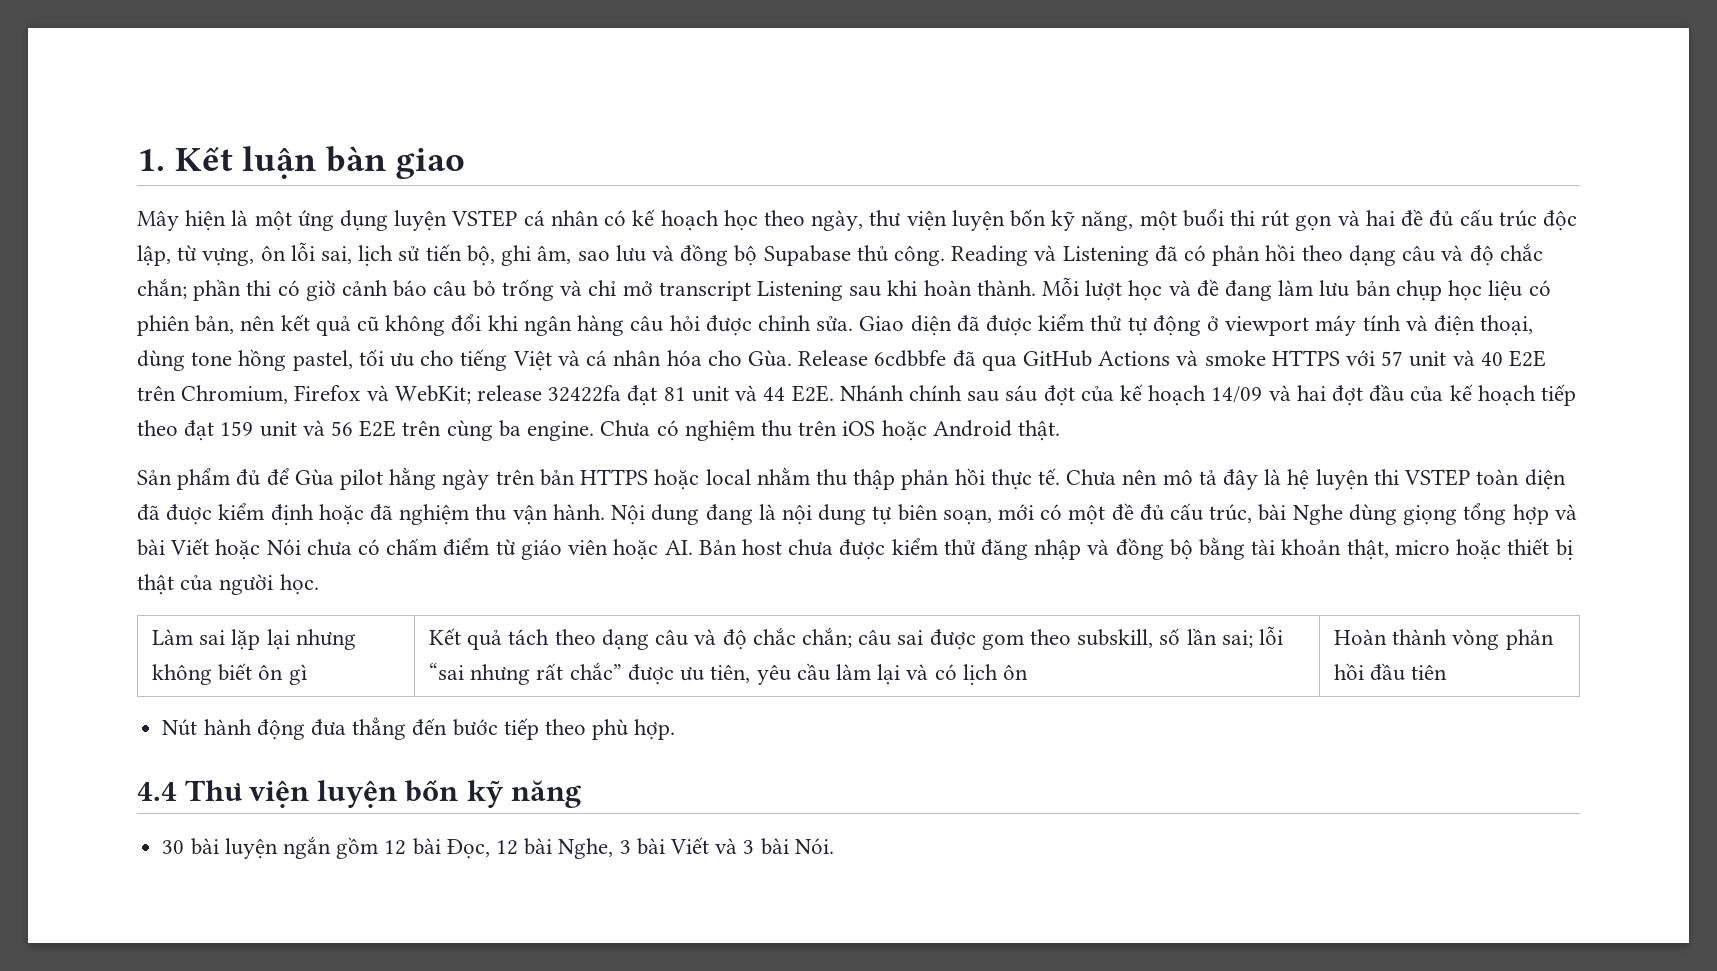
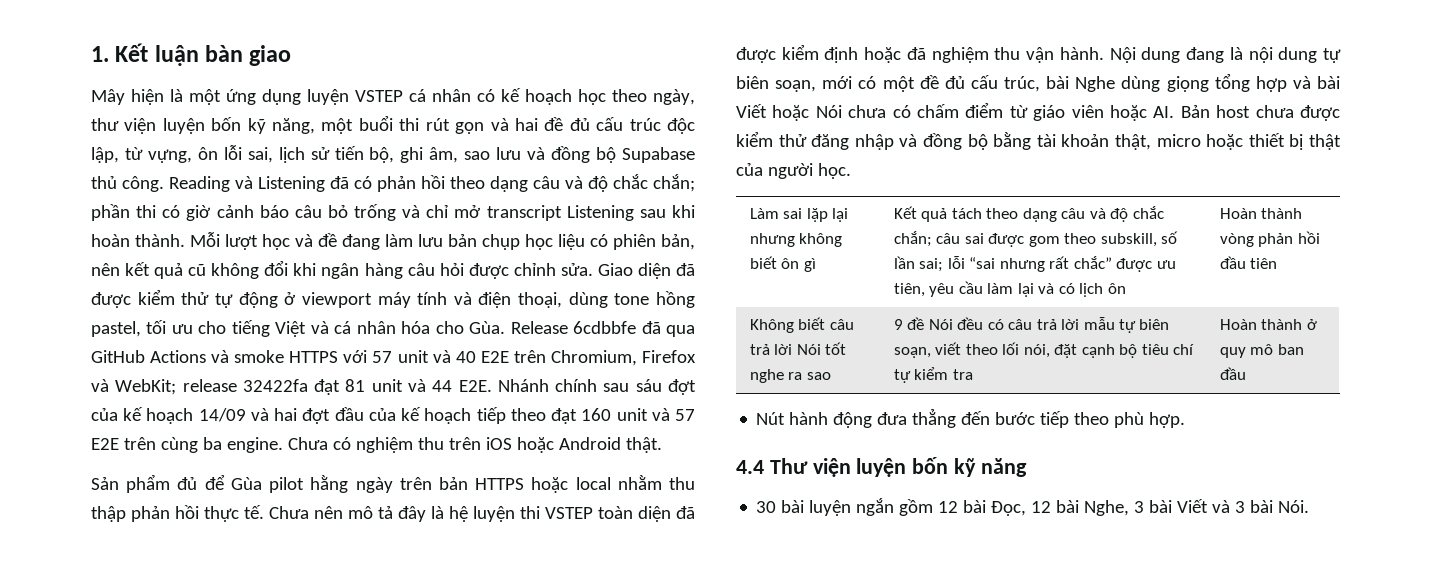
[220,420,354,437] 159 unit và 56 -> [581,408,696,421] 160 unit và 57
(1448, 672) none -> [749,317,854,333] [749,342,847,355] [749,369,831,383] [893,317,1170,333] [893,342,1194,358] [893,367,973,383] [1219,319,1317,330] [1219,344,1304,358] [1219,367,1246,380] // Không biết câu trả lời Nói tốt nghe ra sao | 9 đề Nói đều có câu trả lời mẫu tự biên soạn, viết theo lối nói, đặt cạnh bộ tiêu chí tự kiểm tra | Hoàn thành ở quy mô ban đầu

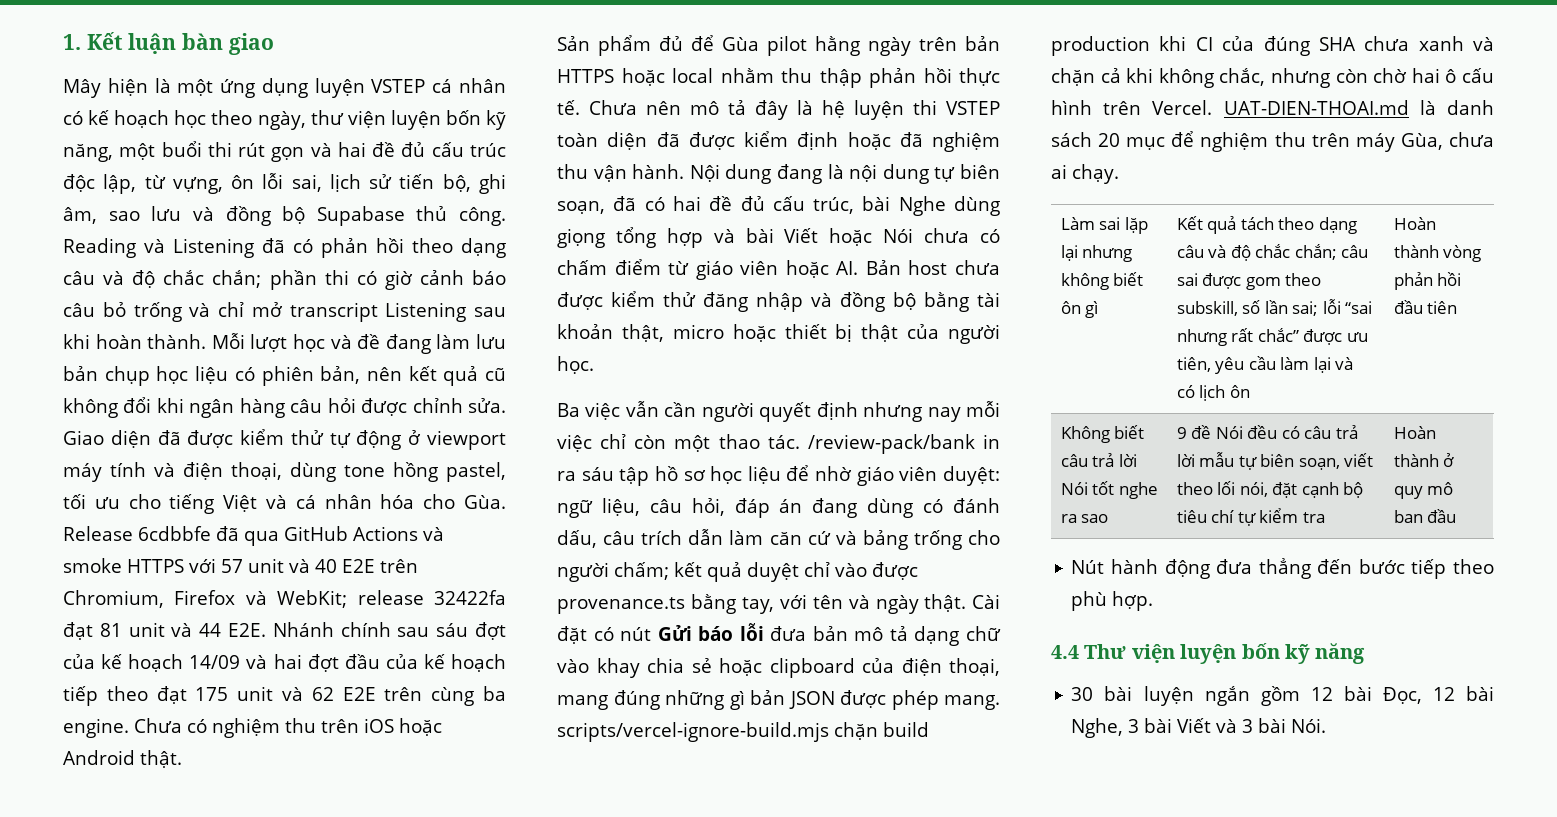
[581,408,696,421] 160 unit và 57 -> [195,686,334,701] 175 unit và 62
[822,76,915,92] mới có một -> [613,196,701,211] đã có hai
(851, 171) none -> [557,401,1000,422] [557,434,1000,454] [557,465,1000,486] [557,498,1000,518] [557,529,1000,550] [557,562,918,582] [557,594,1000,614] [557,623,1001,646] [557,658,1000,678] [557,690,1000,710] [557,722,929,742] [1051,36,1494,56] [1051,68,1494,88] [1051,100,1494,115] [1051,131,1494,152] [1051,164,1119,184] // Ba việc vẫn cần người quyết định nhưng nay mỗi việc chỉ còn một thao tác. /review-pack/bank in ra sáu tập hồ sơ học liệu để nhờ giáo viên duyệt: ngữ liệu, câu hỏi, đáp án đang dùng có đánh dấu, câu trích dẫn làm căn cứ và bảng trống cho người chấm; kết quả duyệt chỉ vào được provenance.ts bằng tay, với tên và ngày thật. Cài đặt có nút Gửi báo lỗi đưa bản mô tả dạng chữ vào khay chia sẻ hoặc clipboard của điện thoại, mang đúng những gì bản JSON được phép mang. scripts/vercel-ignore-build.mjs chặn build production khi CI của đúng SHA chưa xanh và chặn cả khi không chắc, nhưng còn chờ hai ô cấu hình trên Vercel. UAT-DIEN-THOAI.md là danh sách 20 mục để nghiệm thu trên máy Gùa, chưa ai chạy.

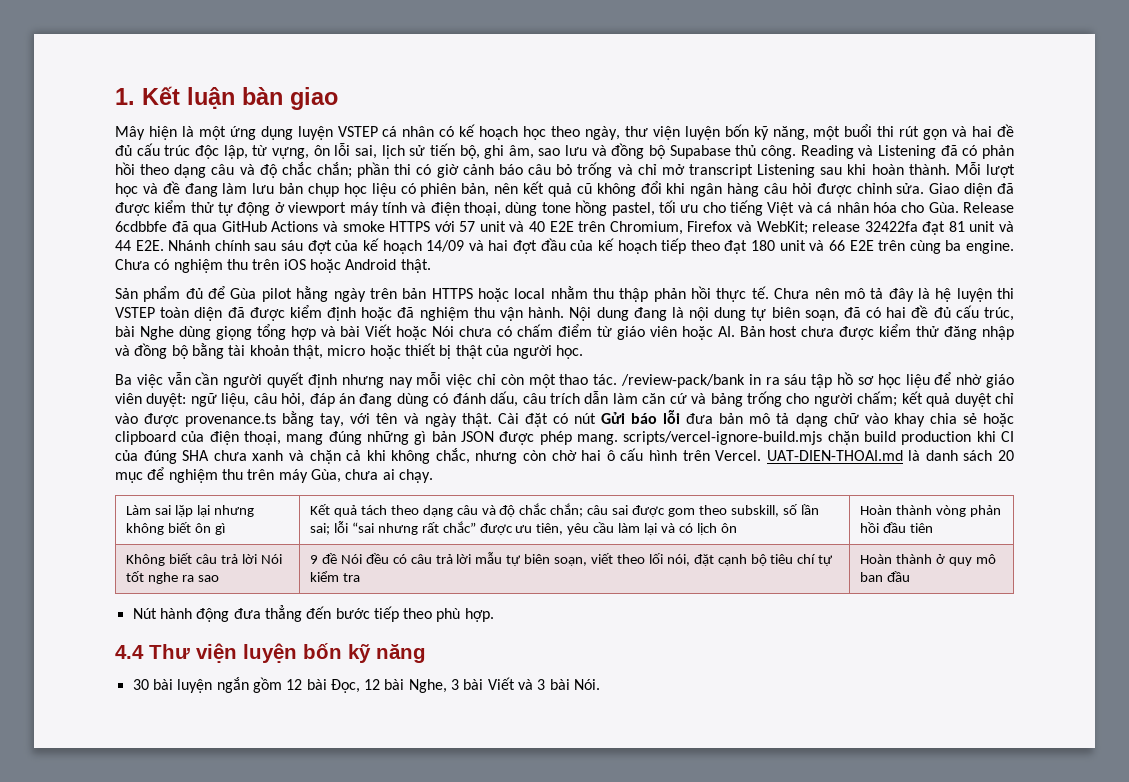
[195,686,334,701] 175 unit và 62 -> [751,240,845,251] 180 unit và 66

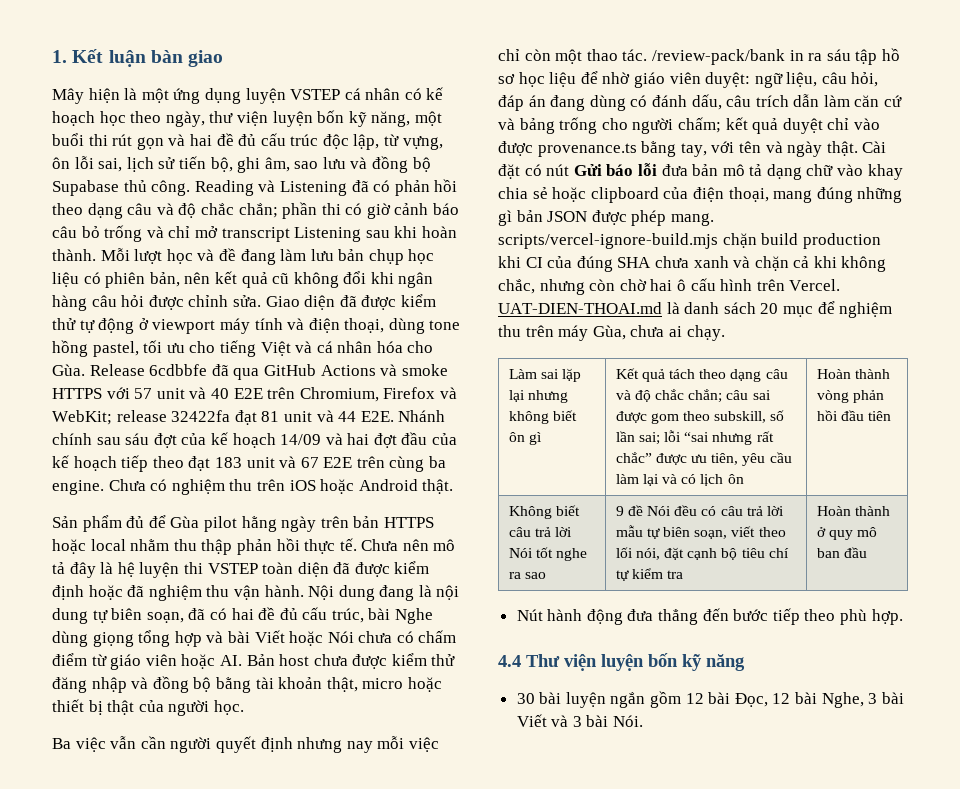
[751,240,845,251] 180 unit và 66 -> [214,456,319,468] 183 unit và 67

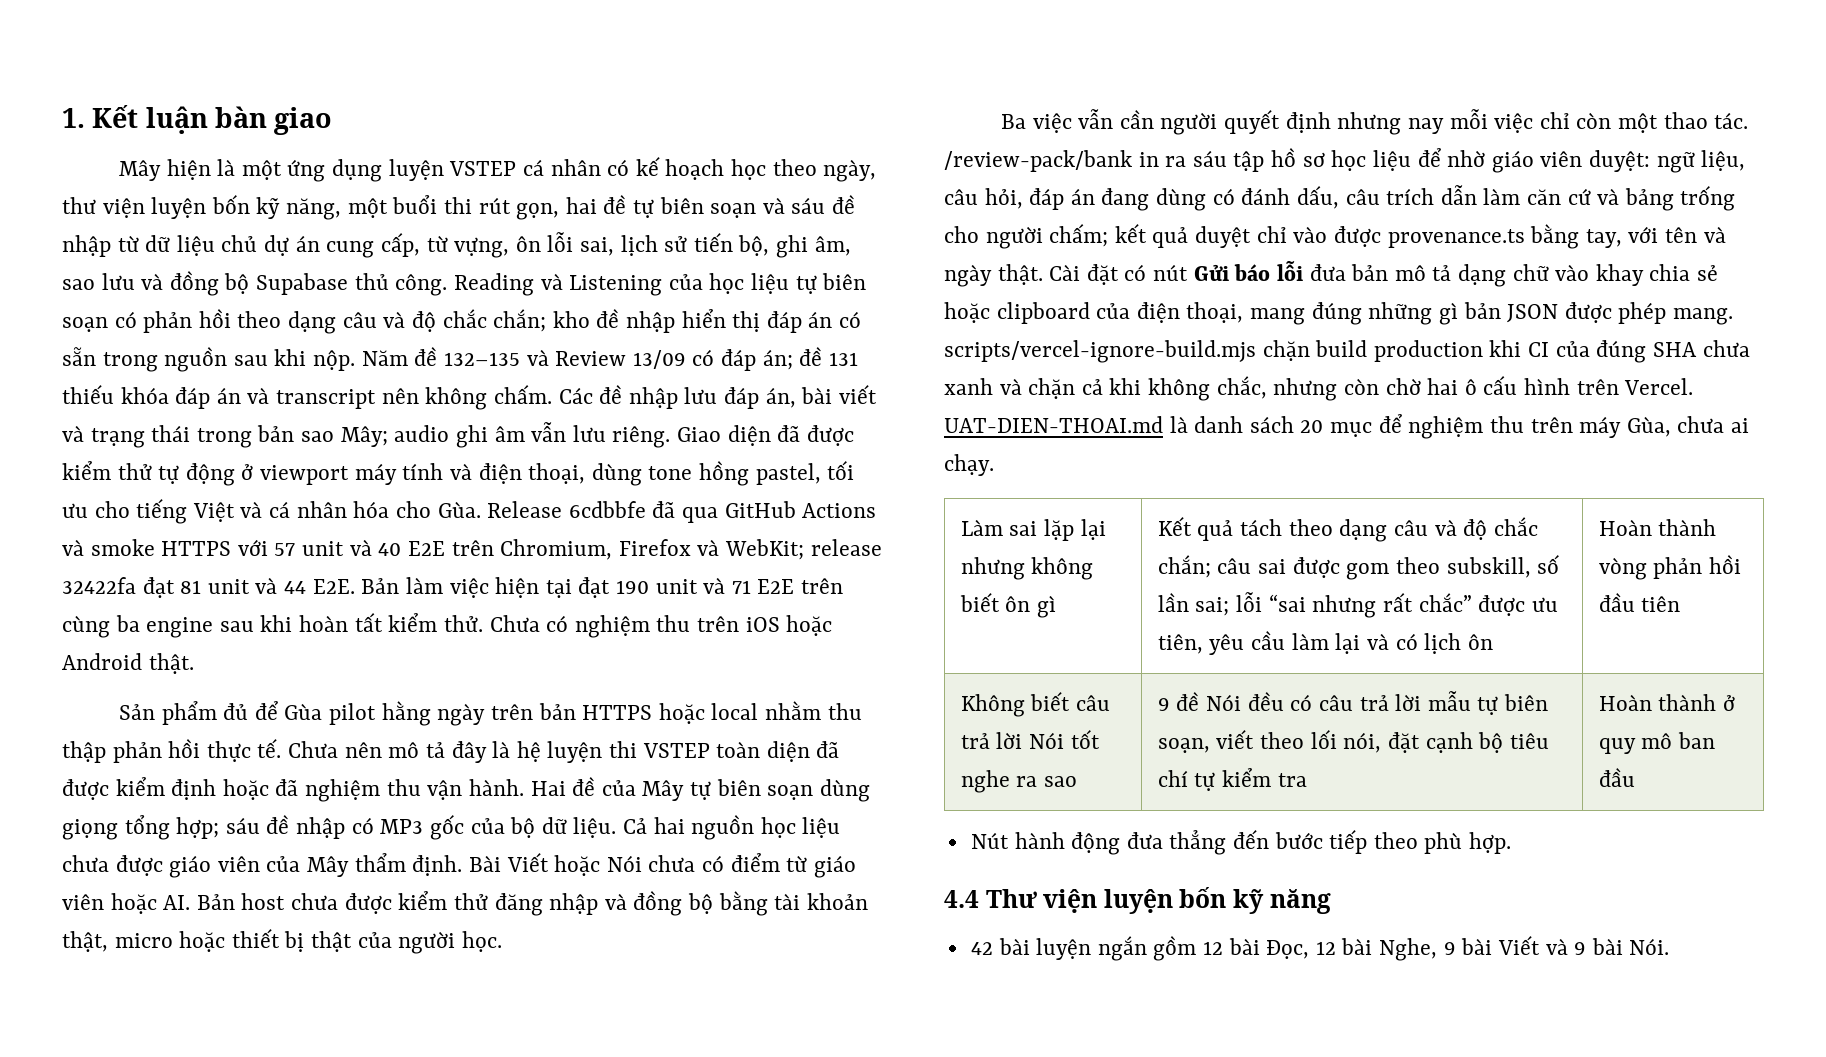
[136,133,380,150] gọn và hai đề đủ cấu trúc độc lập, -> [516,195,856,220] [62,233,420,258] gọn, hai đề tự biên soạn và sáu đề nhập từ dữ liệu chủ dự án cung cấp,
[351,180,369,192] đã -> [668,273,867,294] [62,317,108,332] của học liệu tự biên soạn
[282,202,460,219] [52,225,457,242] [52,248,435,265] [52,271,434,288] [52,295,261,311] phần thi có giờ cảnh báo câu bỏ trống và chỉ mở transcript Listening sau khi hoàn thành. Mỗi lượt học và đề đang làm lưu bản chụp học liệu có phiên bản, nên kết quả cũ không đổi khi ngân hàng câu hỏi được chỉnh sửa. -> [552,309,862,333] [62,347,858,372] [62,385,877,410] [62,422,671,448] kho đề nhập hiển thị đáp án có sẵn trong nguồn sau khi nộp. Năm đề 132–135 và Review 13/09 có đáp án; đề 131 thiếu khóa đáp án và transcript nên không chấm. Các đề nhập lưu đáp án, bài viết và trạng thái trong bản sao Mây; audio ghi âm vẫn lưu riêng.
[398,410,446,422] [52,432,458,448] [52,455,319,472] Nhánh chính sau sáu đợt của kế hoạch 14/09 và hai đợt đầu của kế hoạch tiếp theo đạt 183 unit và 67 -> [361,577,751,598] Bản làm việc hiện tại đạt 190 unit và 71
[52,480,104,495] engine. -> [146,613,483,638] engine sau khi hoàn tất kiểm thử.
[308,585,460,601] [52,607,434,624] [52,630,250,647] Nội dung đang là nội dung tự biên soạn, đã có hai đề đủ cấu trúc, bài Nghe dùng giọng tổng hợp và bài -> [530,777,870,802] [62,815,841,840] [62,853,501,878] Hai đề của Mây tự biên soạn dùng giọng tổng hợp; sáu đề nhập có MP3 gốc của bộ dữ liệu. Cả hai nguồn học liệu chưa được giáo viên của Mây thẩm định. Bài
[418,630,457,643] chấm -> (724, 863) none
[516,693,535,704] 30 -> [970,942,993,955] 42
[868,693,878,704] 3 -> [1443,942,1456,955] 9
[572,716,582,727] 3 -> [1574,942,1587,955] 9

